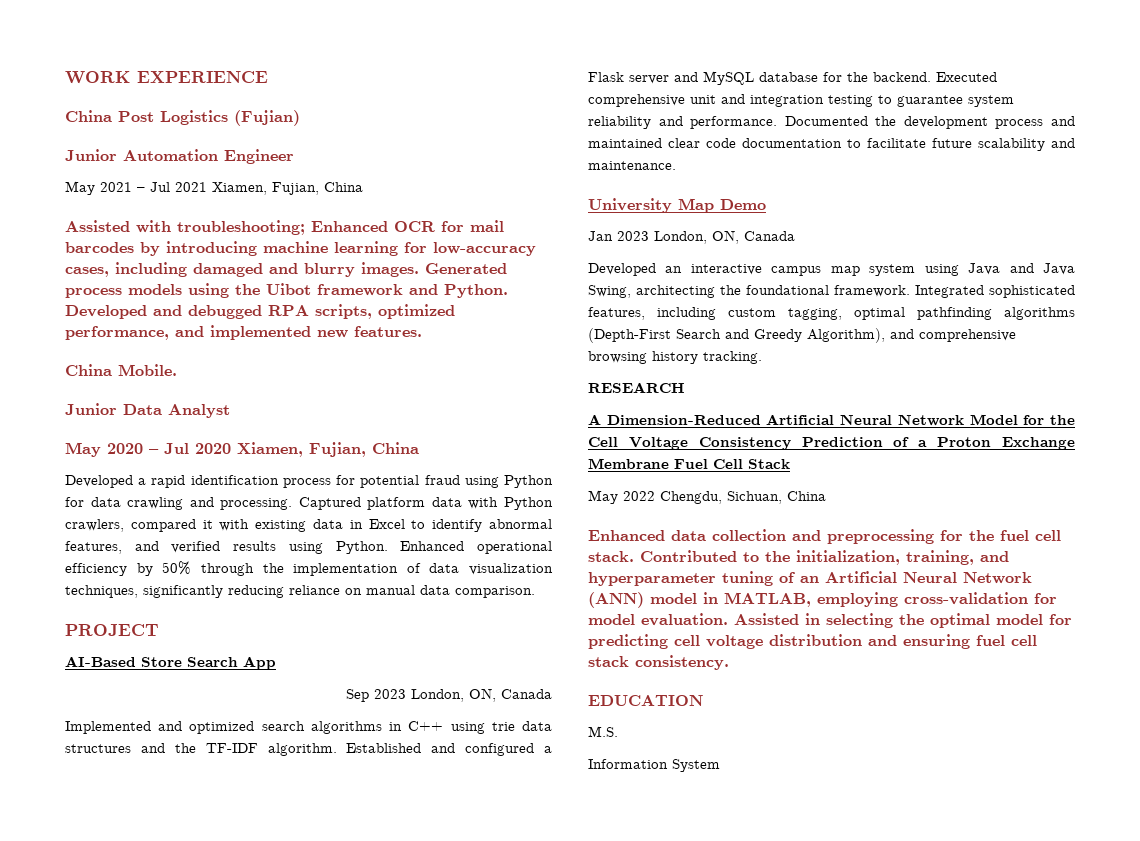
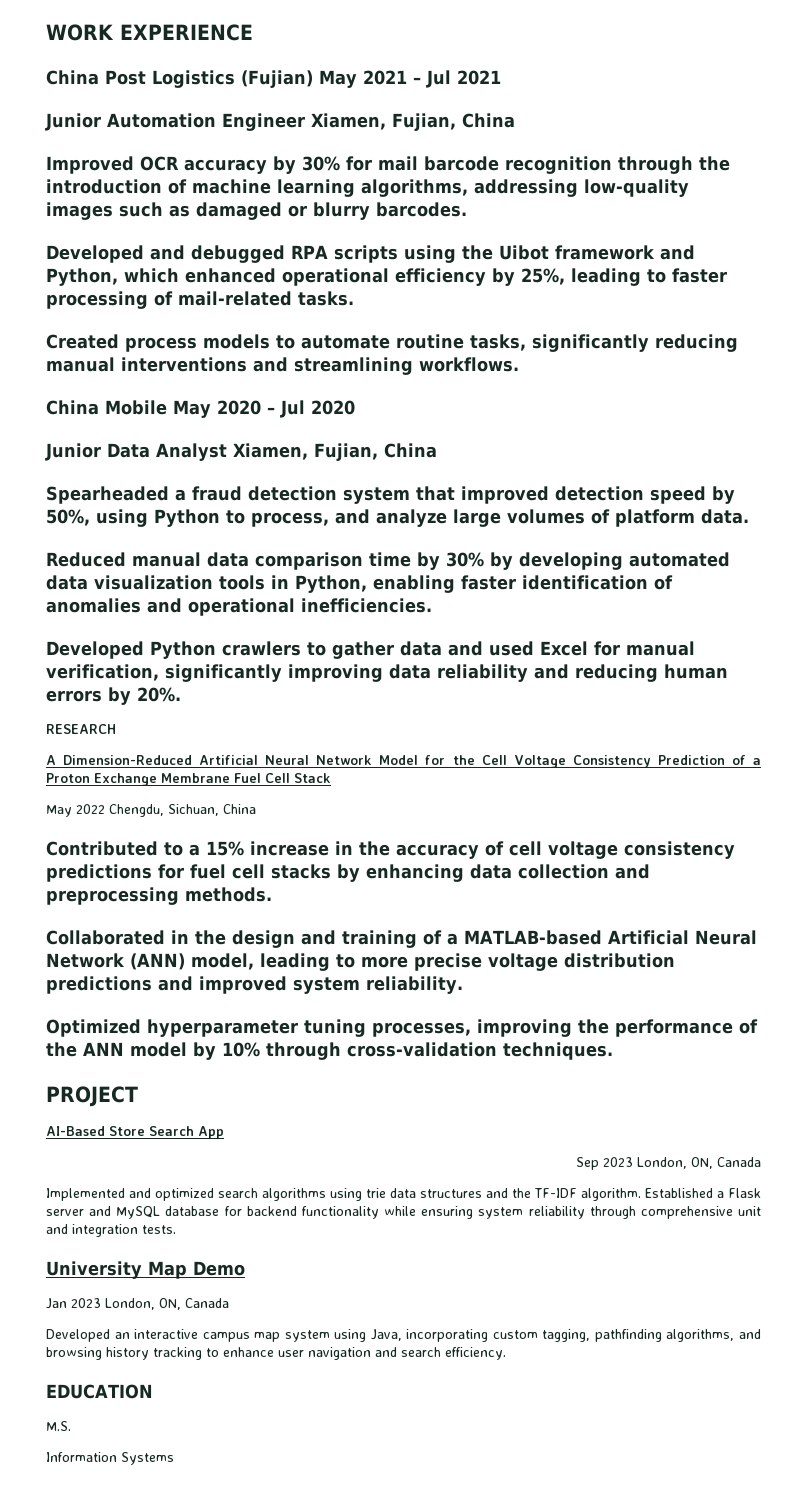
[65,149,294,164] // Junior Automation Engineer // -> (313, 79) none
[212,182,363,195] [65,220,504,235] [65,241,536,256] [65,262,507,277] [65,284,182,298] Xiamen, Fujian, China // Assisted with troubleshooting; Enhanced OCR for mail barcodes by introducing machine learning for low-accuracy cases, including damaged and blurry images. Generated process models -> [45,113,515,131] [46,156,730,174] [46,179,689,197] [46,202,467,220] [46,245,398,263] // Junior Automation Engineer Xiamen, Fujian, China // Improved OCR accuracy by 30% for mail barcode recognition through the introduction of machine learning algorithms, addressing low-quality images such as damaged or blurry barcodes. // Developed and debugged RPA scripts
[444,284,508,298] [65,304,455,319] [65,325,422,340] [65,364,177,376] [65,403,230,418] Python. Developed and debugged RPA scripts, optimized performance, and implemented new features. // China Mobile. // Junior Data Analyst // -> [46,268,727,286] [46,291,354,309] [46,334,738,352] [46,357,519,375] [46,400,167,415] Python, which enhanced operational efficiency by 25%, leading to faster processing of mail-related tasks. // Created process models to automate routine tasks, significantly reducing manual interventions and streamlining workflows. // China Mobile
[237,442,419,457] [65,475,553,488] [65,497,553,510] [65,519,553,532] [65,541,552,554] [65,561,553,576] [65,585,535,598] [65,624,159,636] [65,656,276,670] [346,688,552,702] [65,721,552,734] [65,743,552,756] [588,71,997,85] [588,94,1014,107] [588,116,1075,129] [588,138,1075,151] [588,161,676,170] [588,198,766,213] [588,230,795,244] [588,263,1075,276] [588,285,1075,298] [588,307,1075,320] [588,328,1016,343] [588,351,762,364] Xiamen, Fujian, China // Developed a rapid identification process for potential fraud using Python for data crawling and processing. Captured platform data with Python crawlers, compared it with existing data in Excel to identify abnormal features, and verified results using Python. Enhanced operational efficiency by 50% through the implementation of data visualization techniques, significantly reducing reliance on manual data comparison. // PROJECT // AI-Based Store Search App // Sep 2023 London, ON, Canada // Implemented and optimized search algorithms in C++ using trie data structures and the TF-IDF algorithm. Established and configured a Flask server and MySQL database for the backend. Executed comprehensive unit and integration testing to guarantee system reliability and performance. Documented the development process and maintained clear code documentation to facilitate future scalability and maintenance. // University Map Demo // Jan 2023 London, ON, Canada // Developed an interactive campus map system using Java and Java Swing, architecting the foundational framework. Integrated sophisticated features, including custom tagging, optimal pathfinding algorithms (Depth-First Search and Greedy Algorithm), and comprehensive browsing history tracking. -> [45,443,437,461] [46,486,735,504] [46,509,749,527] [46,552,730,570] [46,575,673,593] [46,598,432,616] [46,641,695,659] [46,664,728,682] [46,687,181,705] // Junior Data Analyst Xiamen, Fujian, China // Spearheaded a fraud detection system that improved detection speed by 50%, using Python to process, and analyze large volumes of platform data. // Reduced manual data comparison time by 30% by developing automated data visualization tools in Python, enabling faster identification of anomalies and operational inefficiencies. // Developed Python crawlers to gather data and used Excel for manual verification, significantly improving data reliability and reducing human errors by 20%.
[588,529,1061,544] [588,550,1009,565] [588,571,1032,586] [588,592,1057,608] [588,613,1072,628] [588,634,1037,649] [588,655,729,670] Enhanced data collection and preprocessing for the fuel cell stack. Contributed to the initialization, training, and hyperparameter tuning of an Artificial Neural Network (ANN) model in MATLAB, employing cross-validation for model evaluation. Assisted in selecting the optimal model for predicting cell voltage distribution and ensuring fuel cell stack consistency. -> [46,841,735,859] [46,864,650,882] [46,887,272,905] [46,930,757,948] [46,953,675,971] [46,976,463,994] [46,1019,758,1037] [46,1042,613,1060] [46,1086,138,1107] [46,1126,224,1139] [576,1157,761,1170] [46,1188,761,1201] [46,1206,761,1219] [46,1224,176,1237] [46,1261,245,1279] [46,1298,229,1310] [46,1329,762,1342] [46,1347,506,1360] Contributed to a 15% increase in the accuracy of cell voltage consistency predictions for fuel cell stacks by enhancing data collection and preprocessing methods. // Collaborated in the design and training of a MATLAB-based Artificial Neural Network (ANN) model, leading to more precise voltage distribution predictions and improved system reliability. // Optimized hyperparameter tuning processes, improving the performance of the ANN model by 10% through cross-validation techniques. // PROJECT // AI-Based Store Search App // Sep 2023 London, ON, Canada // Implemented and optimized search algorithms using trie data structures and the TF-IDF algorithm. Established a Flask server and MySQL database for backend functionality while ensuring system reliability through comprehensive unit and integration tests. // University Map Demo // Jan 2023 London, ON, Canada // Developed an interactive campus map system using Java, incorporating custom tagging, pathfinding algorithms, and browsing history tracking to enhance user navigation and search efficiency.
[672,759,720,772] System -> [121,1452,174,1465] Systems

